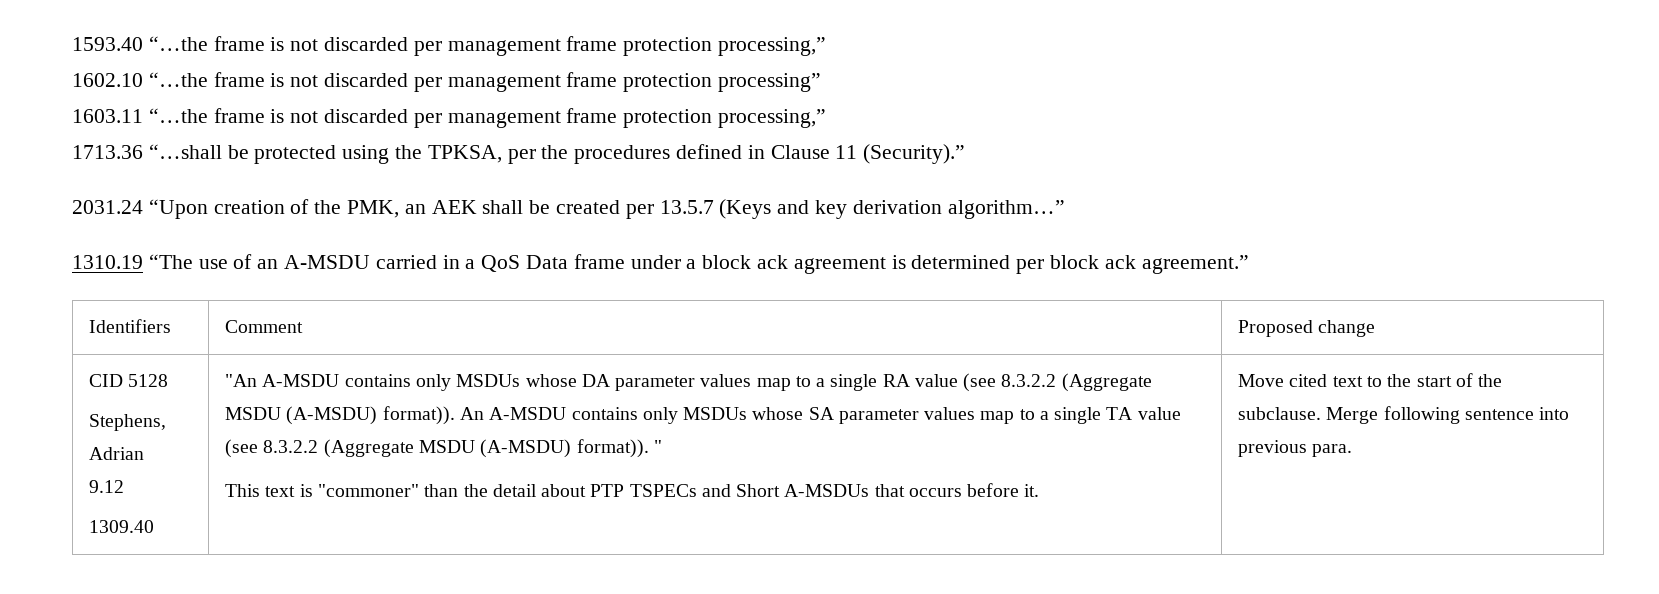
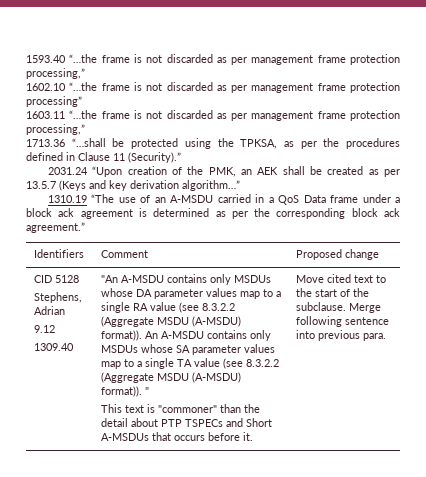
(409, 44) none -> [216,57,227,63] as
(409, 80) none -> [216,85,227,91] as
(409, 116) none -> [216,113,227,119] as
(502, 154) none -> [283,141,294,147] as
(621, 207) none -> [368,169,379,175] as
[1016,259,1045,274] per -> [215,208,346,219] as per the corresponding

